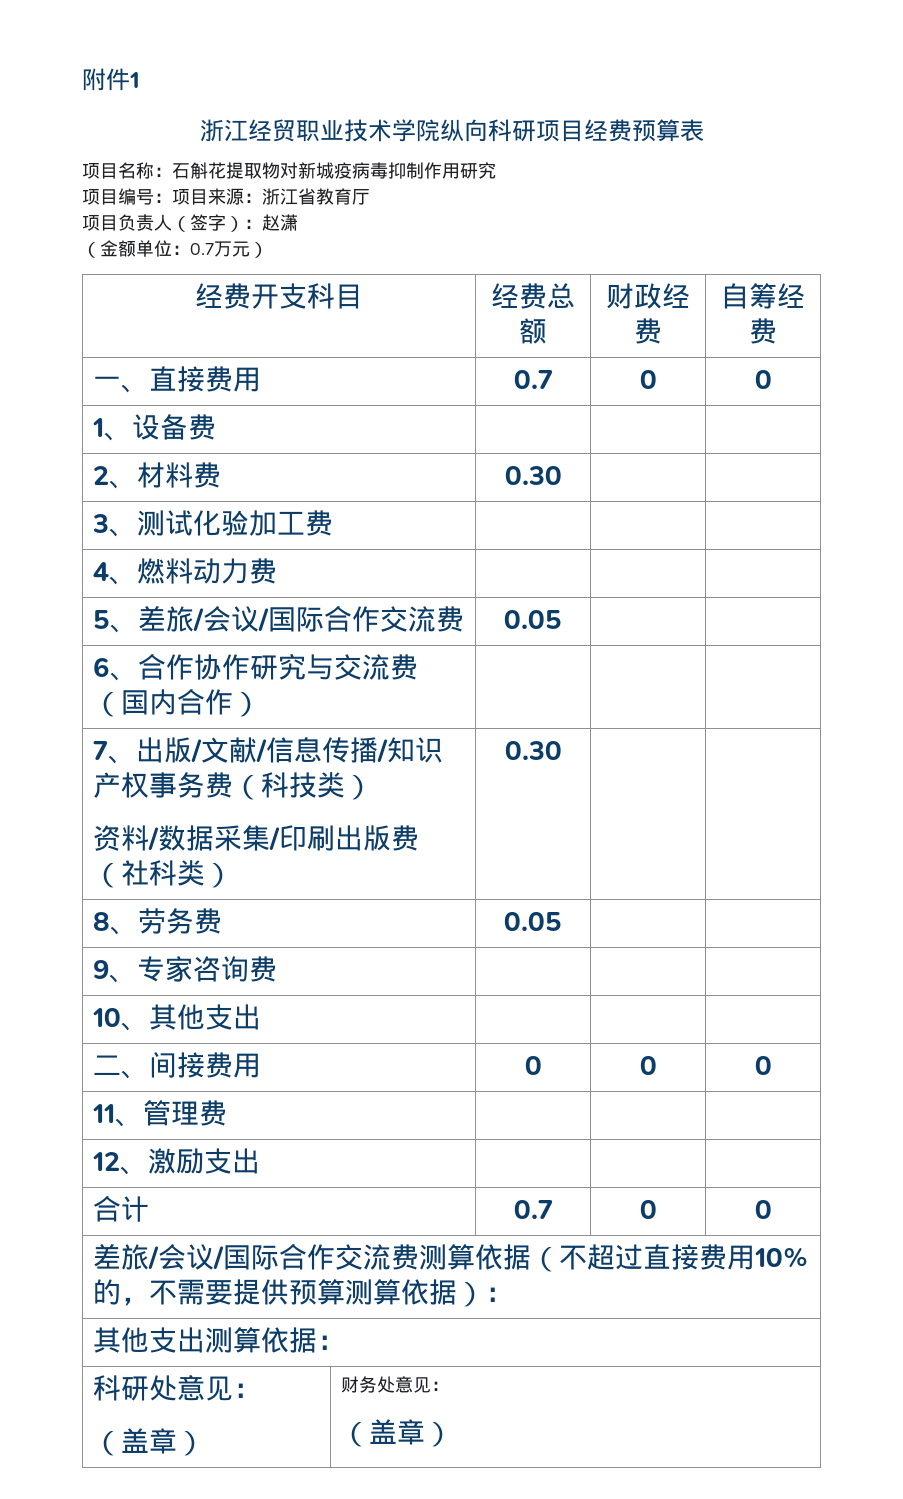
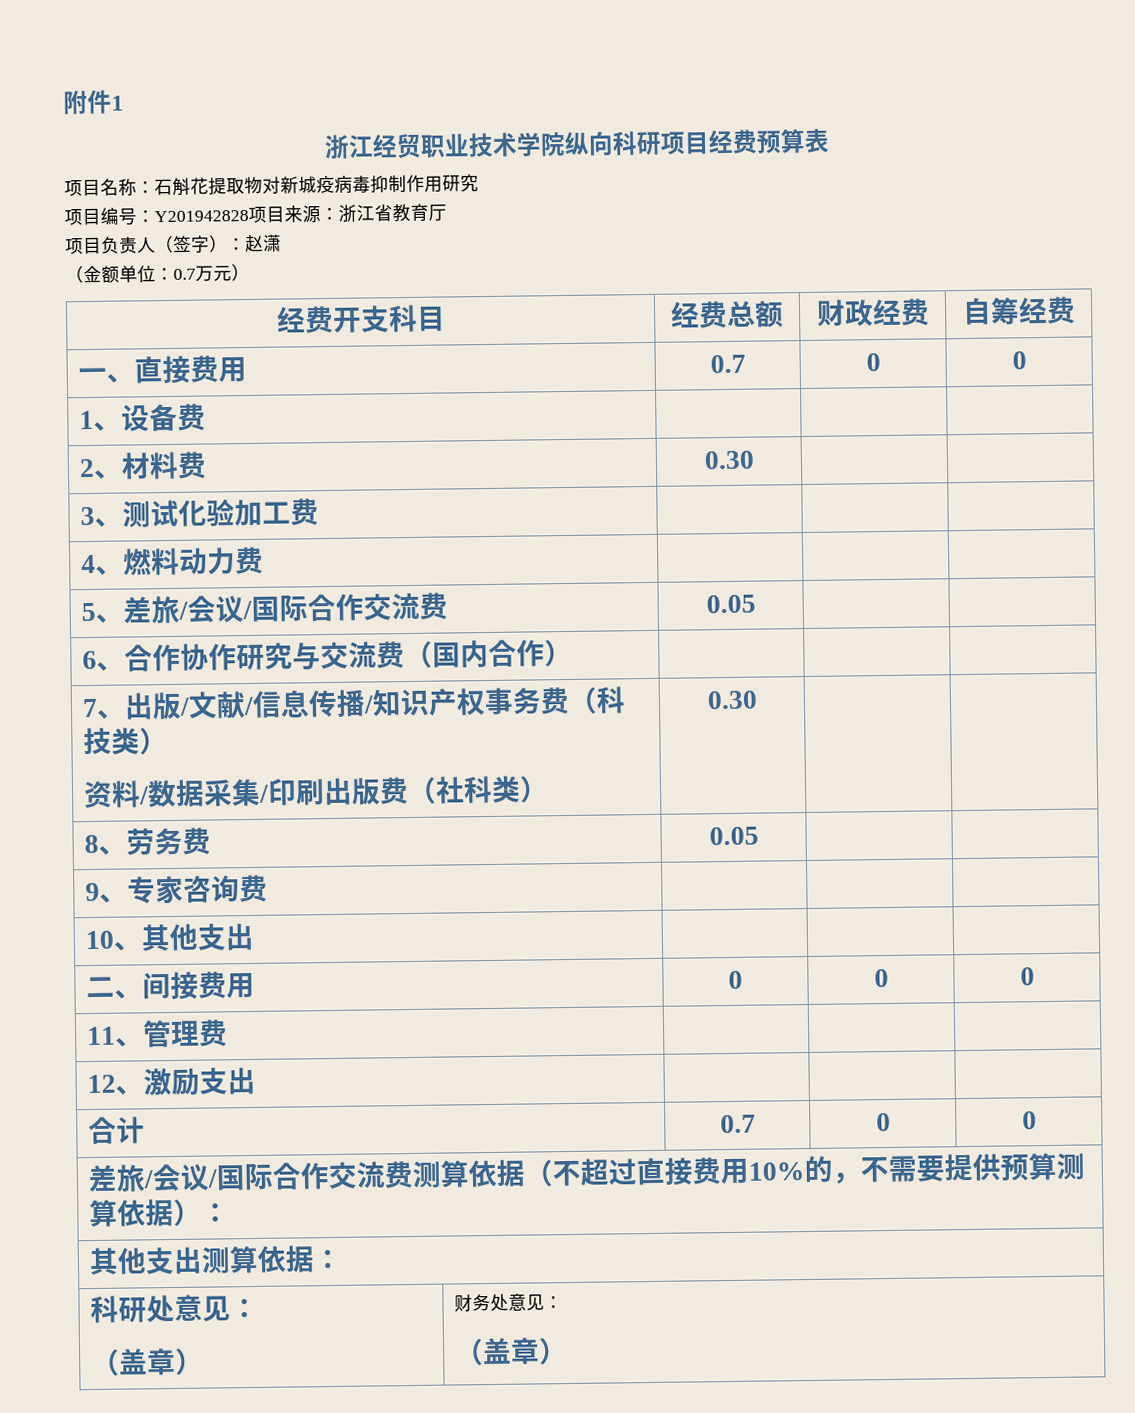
(172, 198) none -> [154,209,249,223] Y201942828

